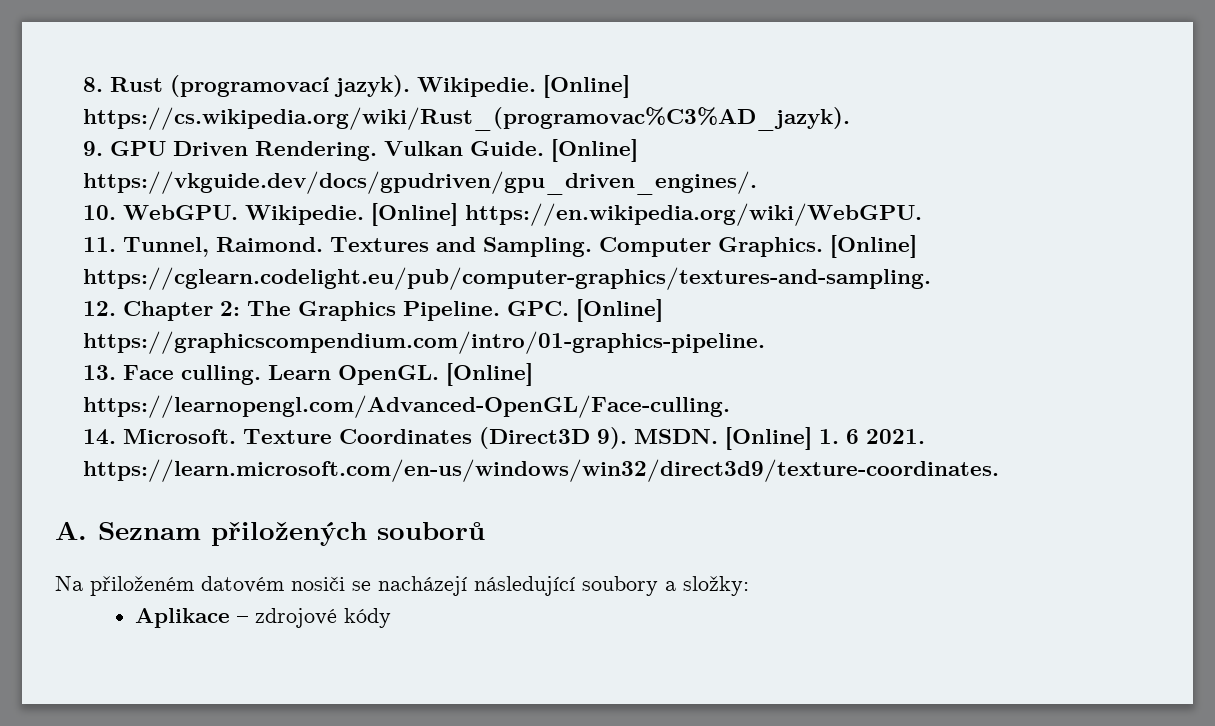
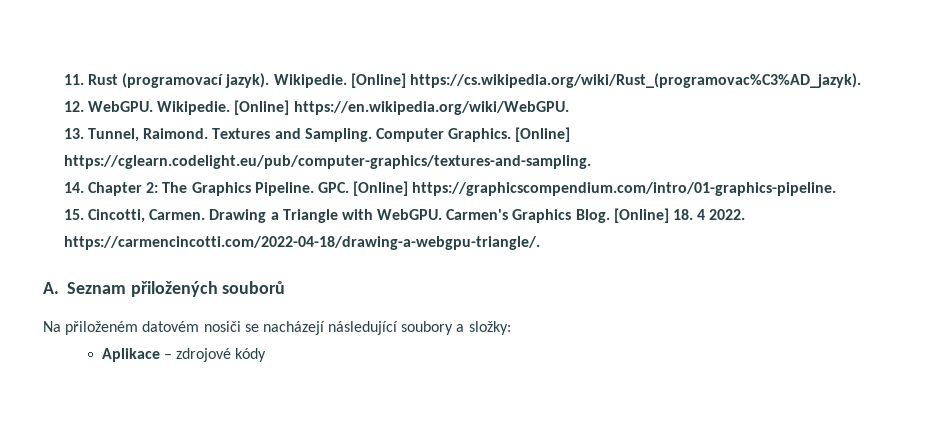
[83,77,104,92] 8. -> [63,74,84,85] 11.
[83,139,639,162] [83,171,758,195] [83,205,117,220] 9. GPU Driven Rendering. Vulkan Guide. [Online] https://vkguide.dev/docs/gpudriven/gpu_driven_engines/. // 10. -> [63,101,84,112] 12.
[83,237,117,252] 11. -> [63,128,84,139] 13.
[83,301,117,316] 12. -> [63,182,84,193] 14.
[83,363,534,386] [83,395,731,418] [83,427,926,450] [83,459,1000,482] 13. Face culling. Learn OpenGL. [Online] https://learnopengl.com/Advanced-OpenGL/Face-culling. // 14. Microsoft. Texture Coordinates (Direct3D 9). MSDN. [Online] 1. 6 2021. https://learn.microsoft.com/en-us/windows/win32/direct3d9/texture-coordinates. -> [63,208,746,223] [63,236,540,250] 15. Cincotti, Carmen. Drawing a Triangle with WebGPU. Carmen's Graphics Blog. [Online] 18. 4 2022. https://carmencincotti.com/2022-04-18/drawing-a-webgpu-triangle/.

